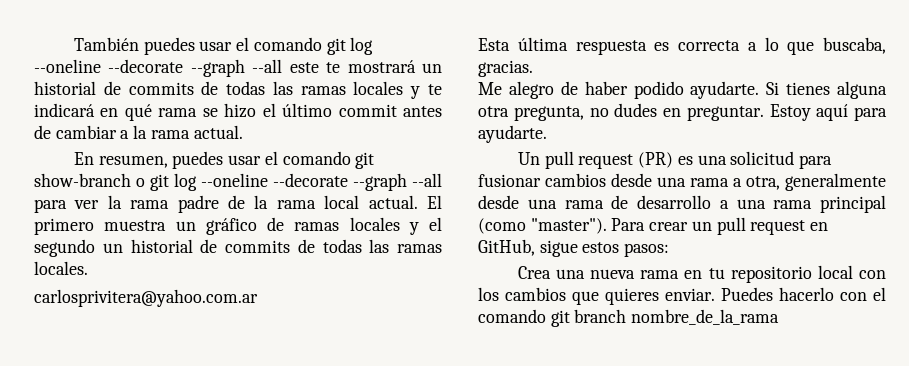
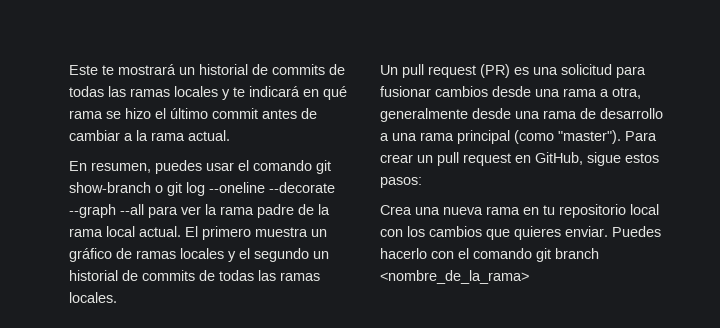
[73,37,374,55] [34,59,319,77] También puedes usar el comando git log --oneline --decorate --graph --all este -> [69,65,98,75] Este
[34,289,258,307] [478,37,886,55] [478,60,533,77] [478,81,887,99] [478,103,887,121] [478,125,547,143] // carlosprivitera@yahoo.com.ar // Esta última respuesta es correcta a lo que buscaba, gracias. // Me alegro de haber podido ayudarte. Si tienes alguna otra pregunta, no dudes en preguntar. Estoy aquí para ayudarte. -> (117, 297) none
[631,309,780,325] nombre_de_la_rama -> [380,270,529,284] <nombre_de_la_rama>

